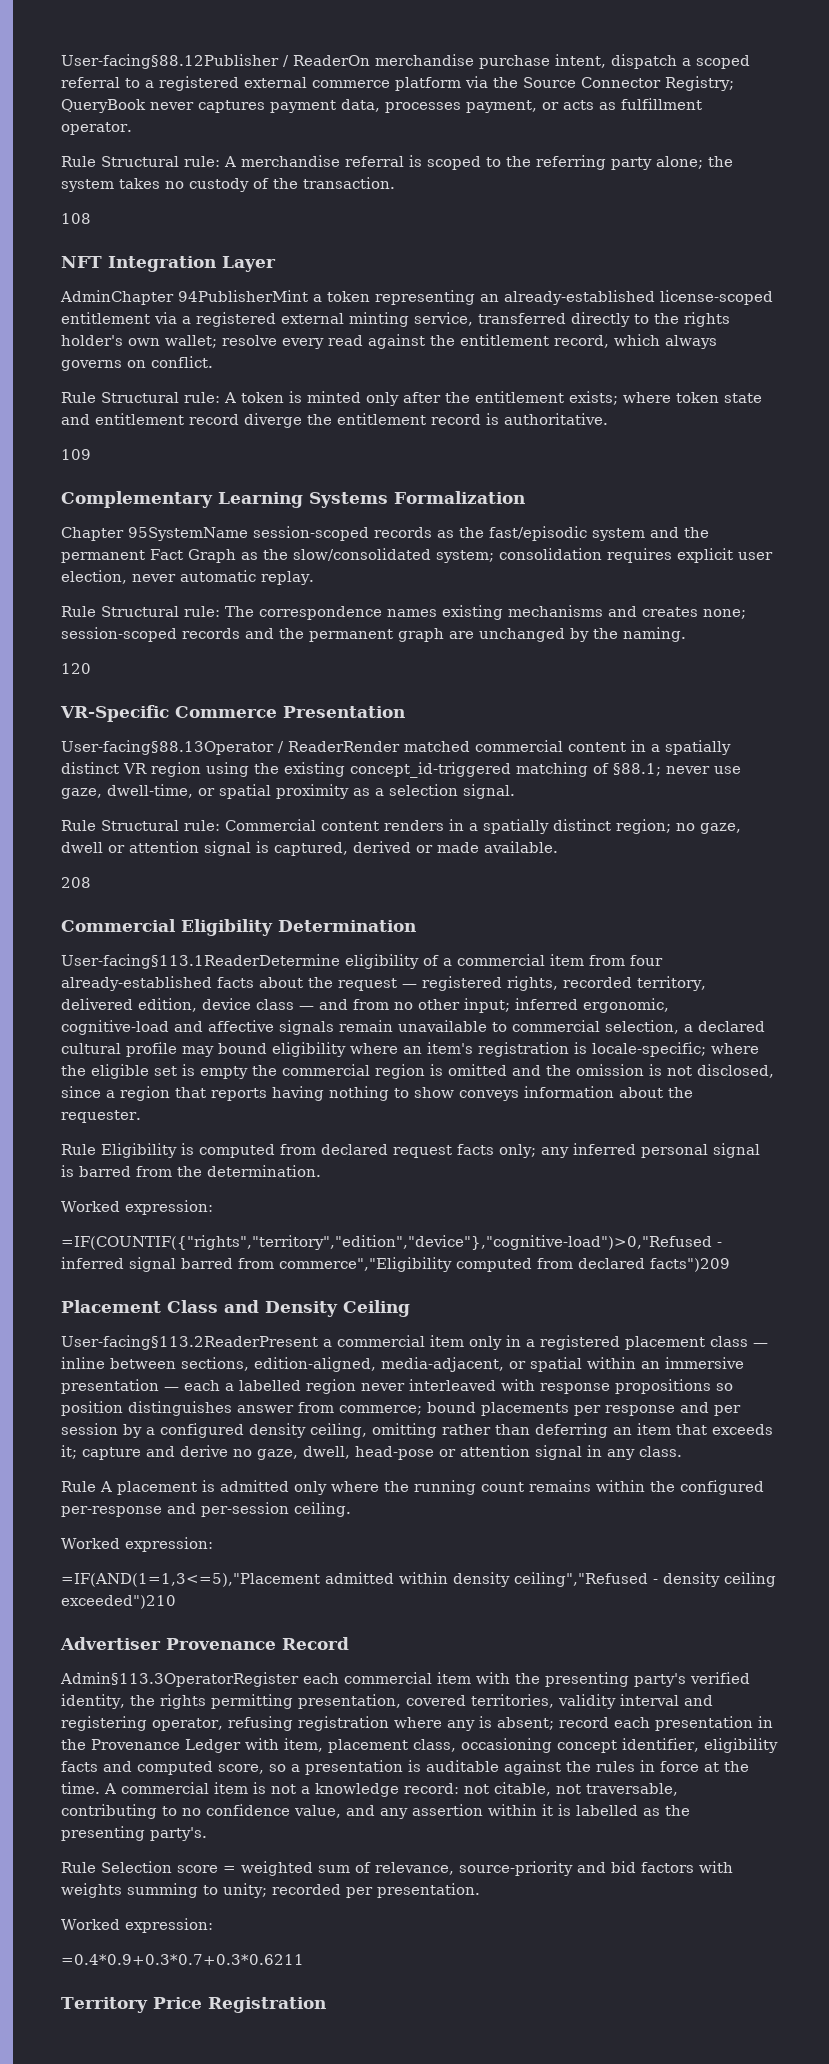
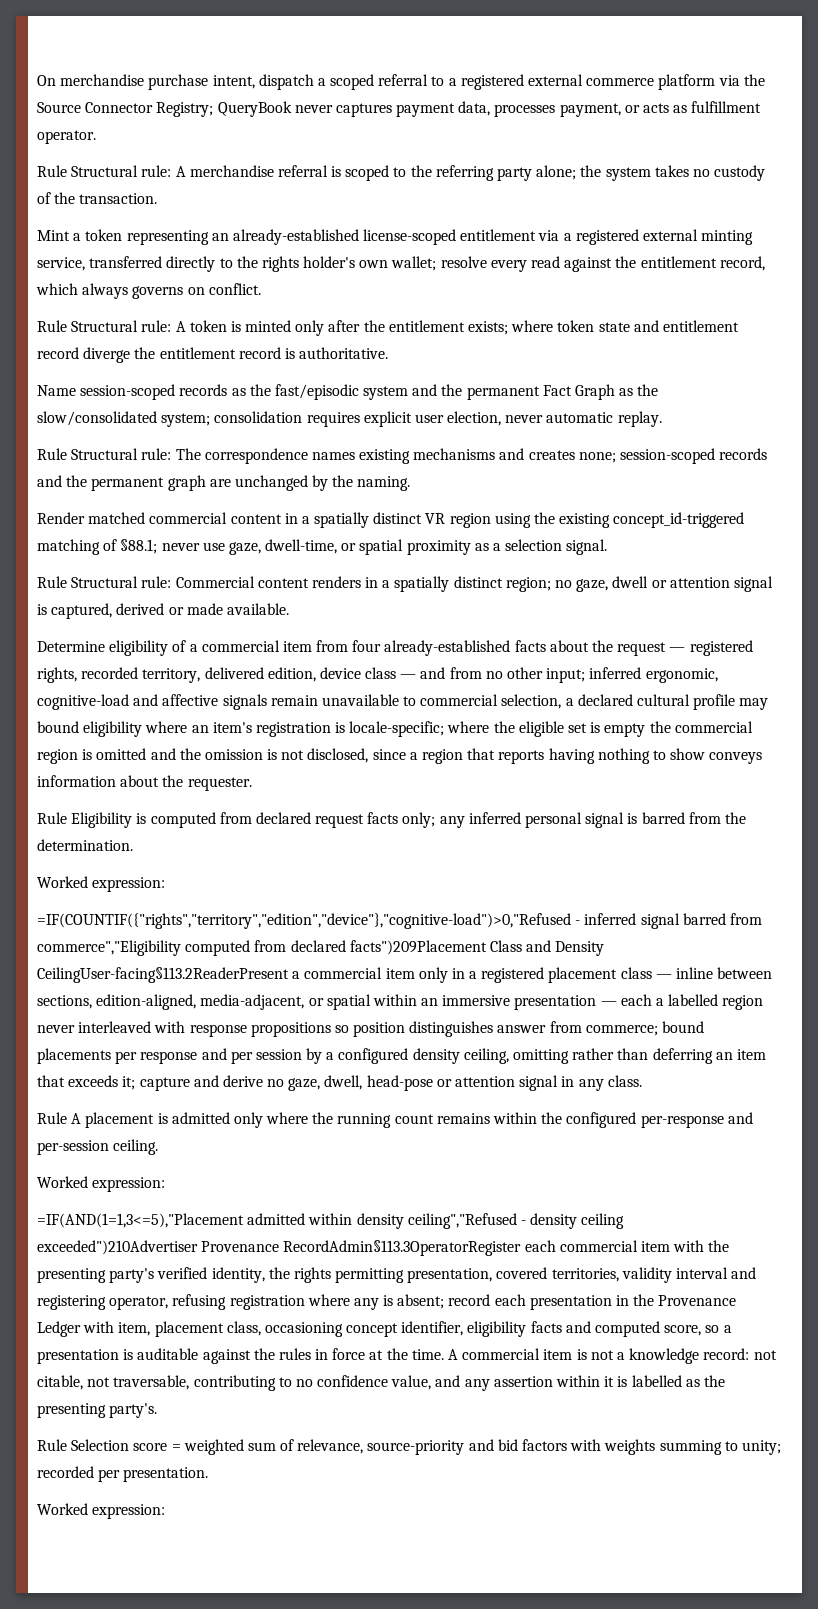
[61,54,370,69] User-facing§88.12Publisher / ReaderOn -> [37,75,56,86] On
[61,213,91,224] [61,256,276,272] [60,290,308,305] 108 // NFT Integration Layer // AdminChapter 94PublisherMint -> [37,230,70,241] Mint
[61,449,91,460] [61,491,525,508] [61,527,248,541] 109 // Complementary Learning Systems Formalization // Chapter 95SystemName -> [37,385,76,396] Name
[61,663,91,674] [60,705,405,722] [61,740,400,755] 120 // VR-Specific Commerce Presentation // User-facing§88.13Operator / ReaderRender -> [37,512,85,524] Render
[61,877,91,888] [61,919,416,936] [61,954,340,969] 208 // Commercial Eligibility Determination // User-facing§113.1ReaderDetermine -> [37,641,105,652] Determine
[650,1258,730,1272] [61,1300,161,1313] facts")209 // Placement -> [349,940,487,955] facts")209Placement
[343,1300,410,1317] [61,1335,318,1350] Ceiling // User-facing§113.2ReaderPresent -> [37,967,289,983] CeilingUser-facing§113.2ReaderPresent
[61,1595,176,1609] [60,1637,349,1650] [60,1672,299,1687] exceeded")210 // Advertiser Provenance Record // Admin§113.3OperatorRegister -> [37,1240,522,1256] exceeded")210Advertiser Provenance RecordAdmin§113.3OperatorRegister
[61,1954,304,1965] [61,1997,326,2013] // =0.4*0.9+0.3*0.7+0.3*0.6211 // Territory Price Registration -> (166, 1511) none

